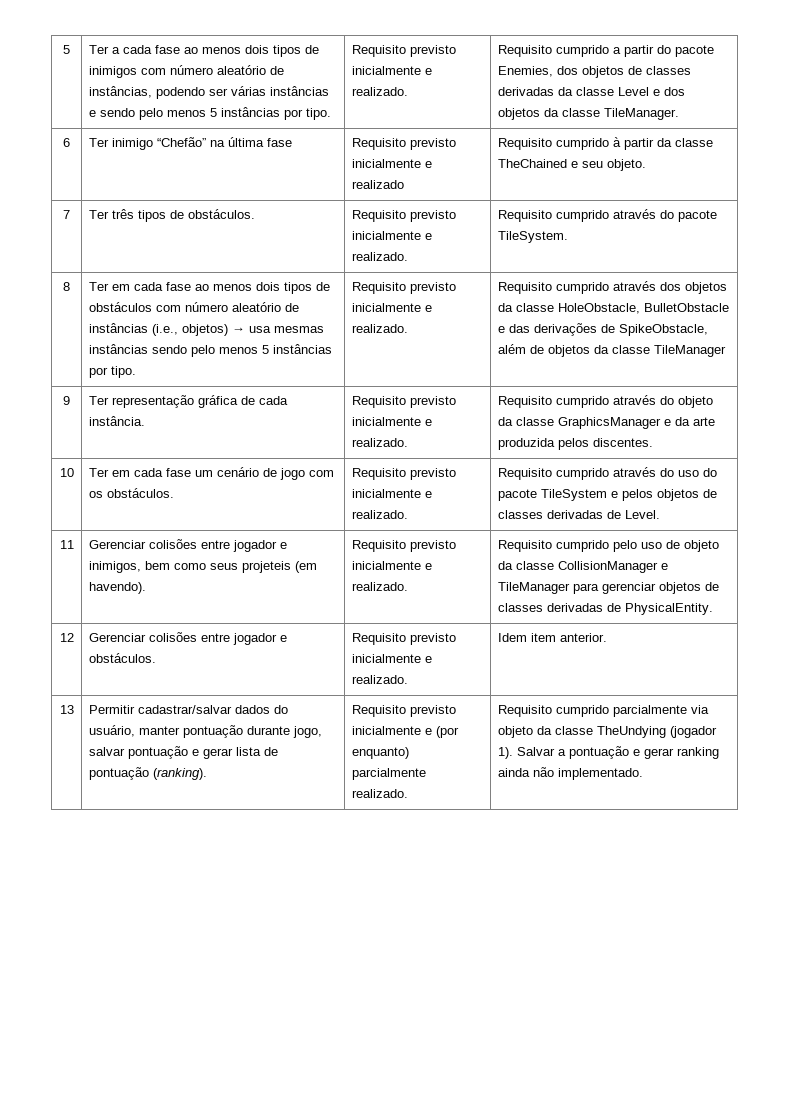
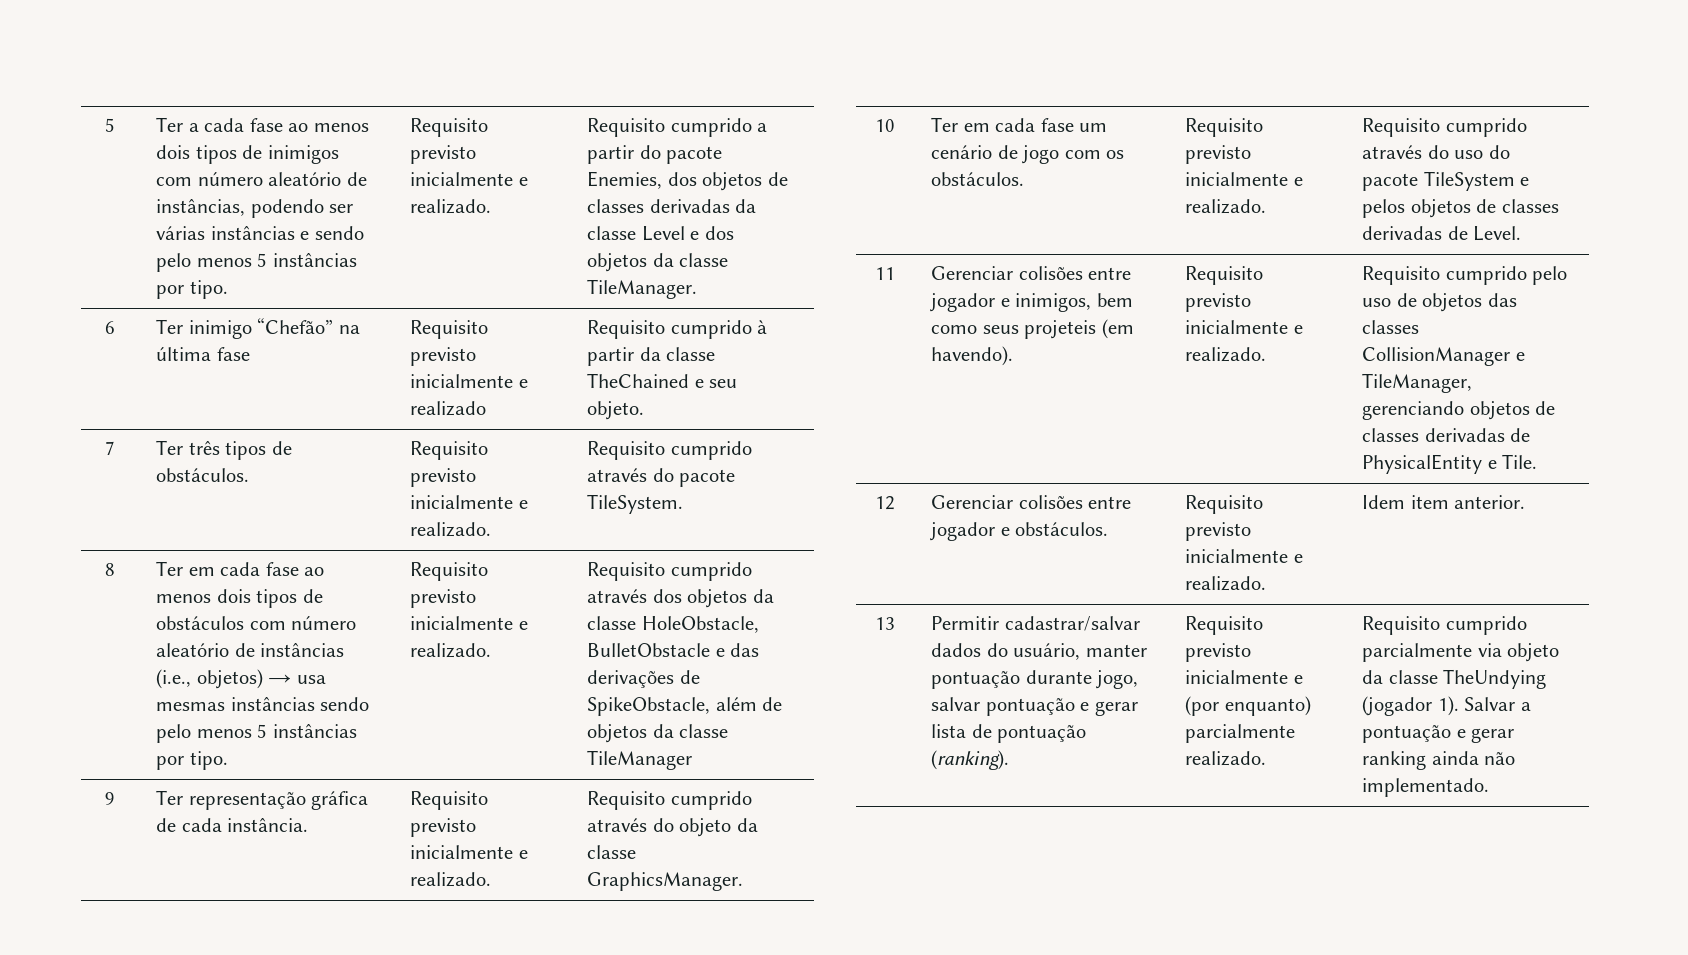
[557,417,715,429] [497,438,653,450] GraphicsManager e da arte produzida pelos discentes. -> [587,872,744,891] GraphicsManager.
[683,540,719,552] [497,561,668,573] [497,582,719,594] [497,603,713,615] objeto da classe CollisionManager e TileManager para gerenciar objetos de classes derivadas de PhysicalEntity. -> [1422,293,1517,312] [1362,320,1420,334] [1362,347,1525,366] [1362,373,1473,393] [1362,401,1556,420] [1362,428,1531,442] [1362,454,1538,474] objetos das classes CollisionManager e TileManager, gerenciando objetos de classes derivadas de PhysicalEntity e Tile.

